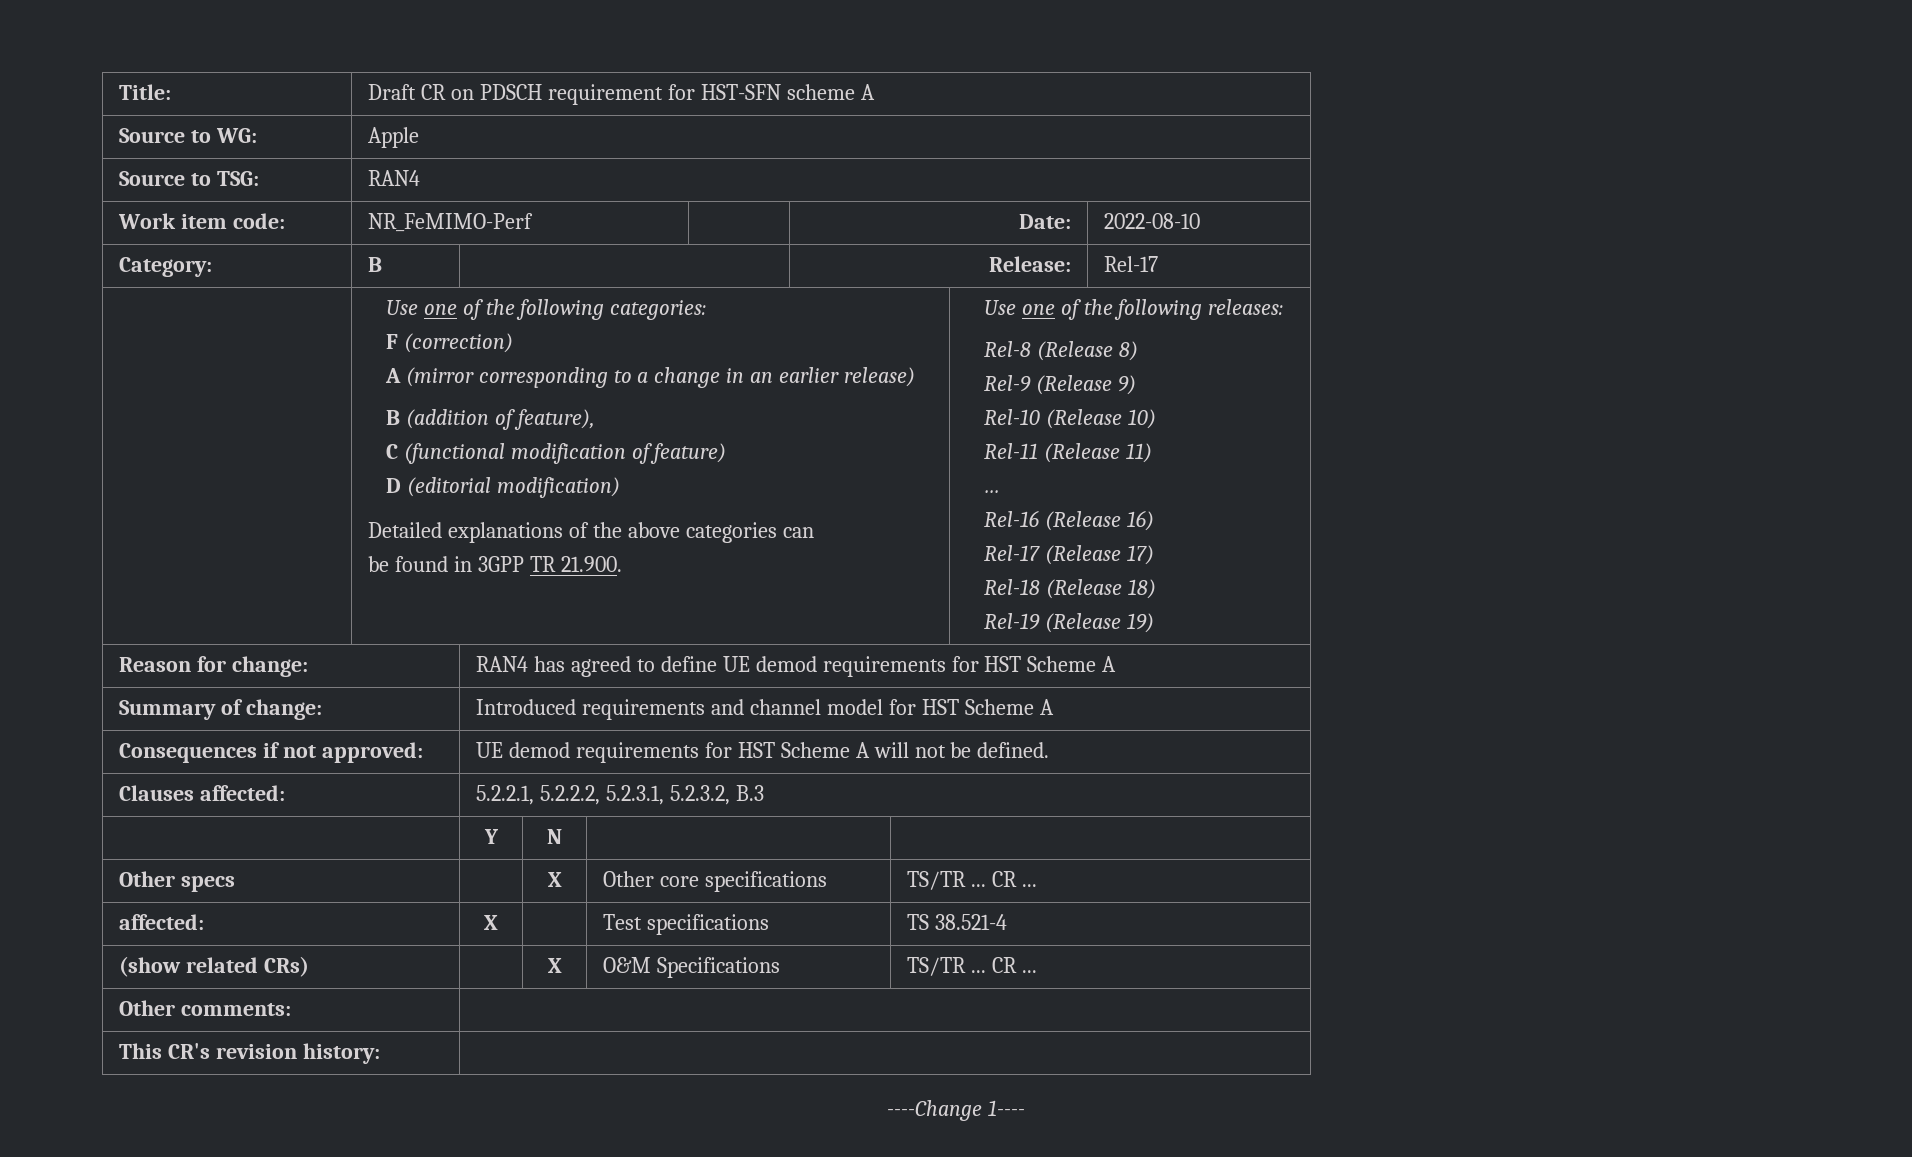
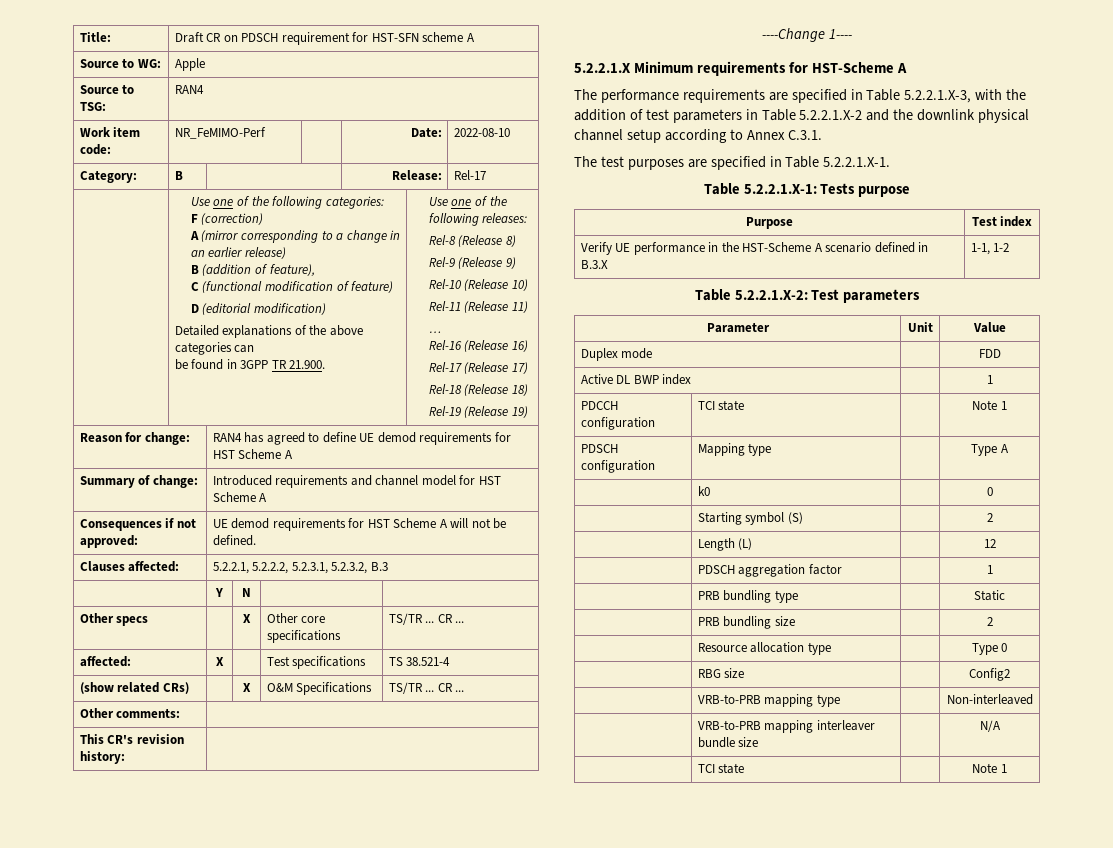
(1025, 1108) none -> [574,61,907,76] [574,89,1027,103] [574,109,1030,123] [574,129,822,143] [574,156,891,170] [703,183,911,197] [746,217,793,229] [971,216,1033,227] [580,242,929,255] [580,260,608,269] [970,243,1010,255] [694,289,921,303] [706,323,770,333] [907,322,933,332] [972,322,1006,333] [580,348,653,361] [978,349,1001,358] [580,374,692,385] [986,375,993,384] [580,401,618,410] [580,417,655,430] [697,400,745,411] [972,400,1007,410] [580,444,618,453] [580,460,655,473] [697,443,772,456] [971,444,1009,456] [697,486,710,496] [986,487,993,496] [697,512,803,525] [986,513,993,522] [697,538,753,551] [983,539,996,548] [697,564,842,577] [986,565,993,574] [697,590,798,603] [974,590,1005,601] [697,616,795,629] [986,617,993,626] [697,642,831,655] [971,643,1008,655] [697,668,745,678] [969,668,1010,681] [697,694,840,707] [946,694,1033,705] [697,720,875,733] [697,737,759,748] [979,720,1001,732] [697,763,745,774] [972,763,1007,773] // 5.2.2.1.X Minimum requirements for HST-Scheme A // The performance requirements are specified in Table 5.2.2.1.X-3, with the addition of test parameters in Table 5.2.2.1.X-2 and the downlink physical channel setup according to Annex C.3.1. // The test purposes are specified in Table 5.2.2.1.X-1. // Table 5.2.2.1.X-1: Tests purpose // Purpose | Test index // Verify UE performance in the HST-Scheme A scenario defined in B.3.X | 1-1, 1-2 // Table 5.2.2.1.X-2: Test parameters // Parameter | Unit | Value // Duplex mode | | FDD // Active DL BWP index | | 1 // PDCCH configuration | TCI state | | Note 1 // PDSCH configuration | Mapping type | | Type A // | k0 | | 0 // | Starting symbol (S) | | 2 // | Length (L) | | 12 // | PDSCH aggregation factor | | 1 // | PRB bundling type | | Static // | PRB bundling size | | 2 // | Resource allocation type | | Type 0 // | RBG size | | Config2 // | VRB-to-PRB mapping type | | Non-interleaved // | VRB-to-PRB mapping interleaver bundle size | | N/A // | TCI state | | Note 1

